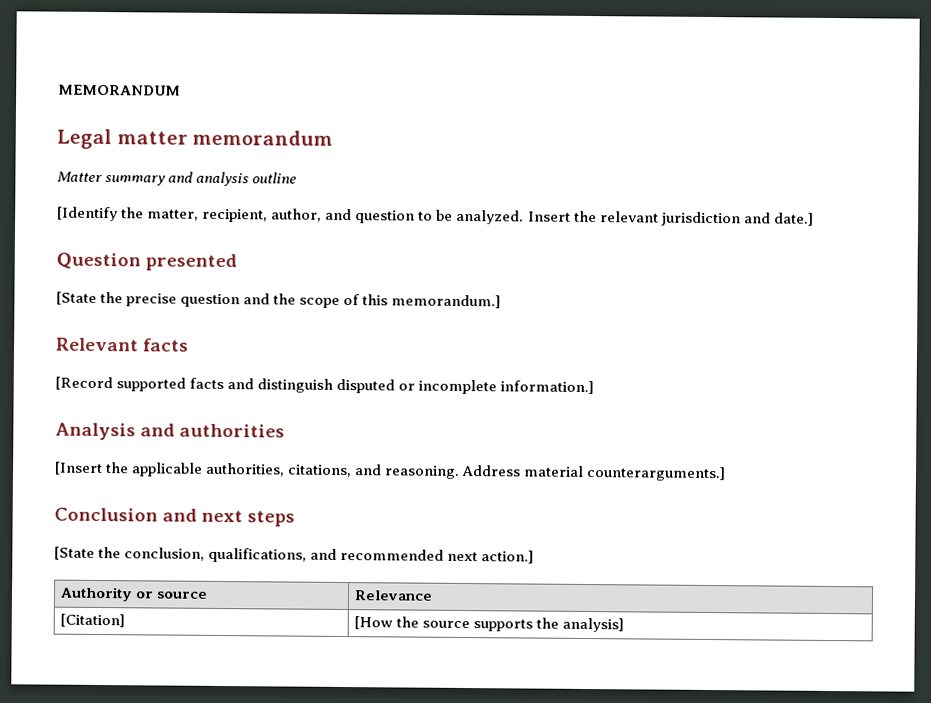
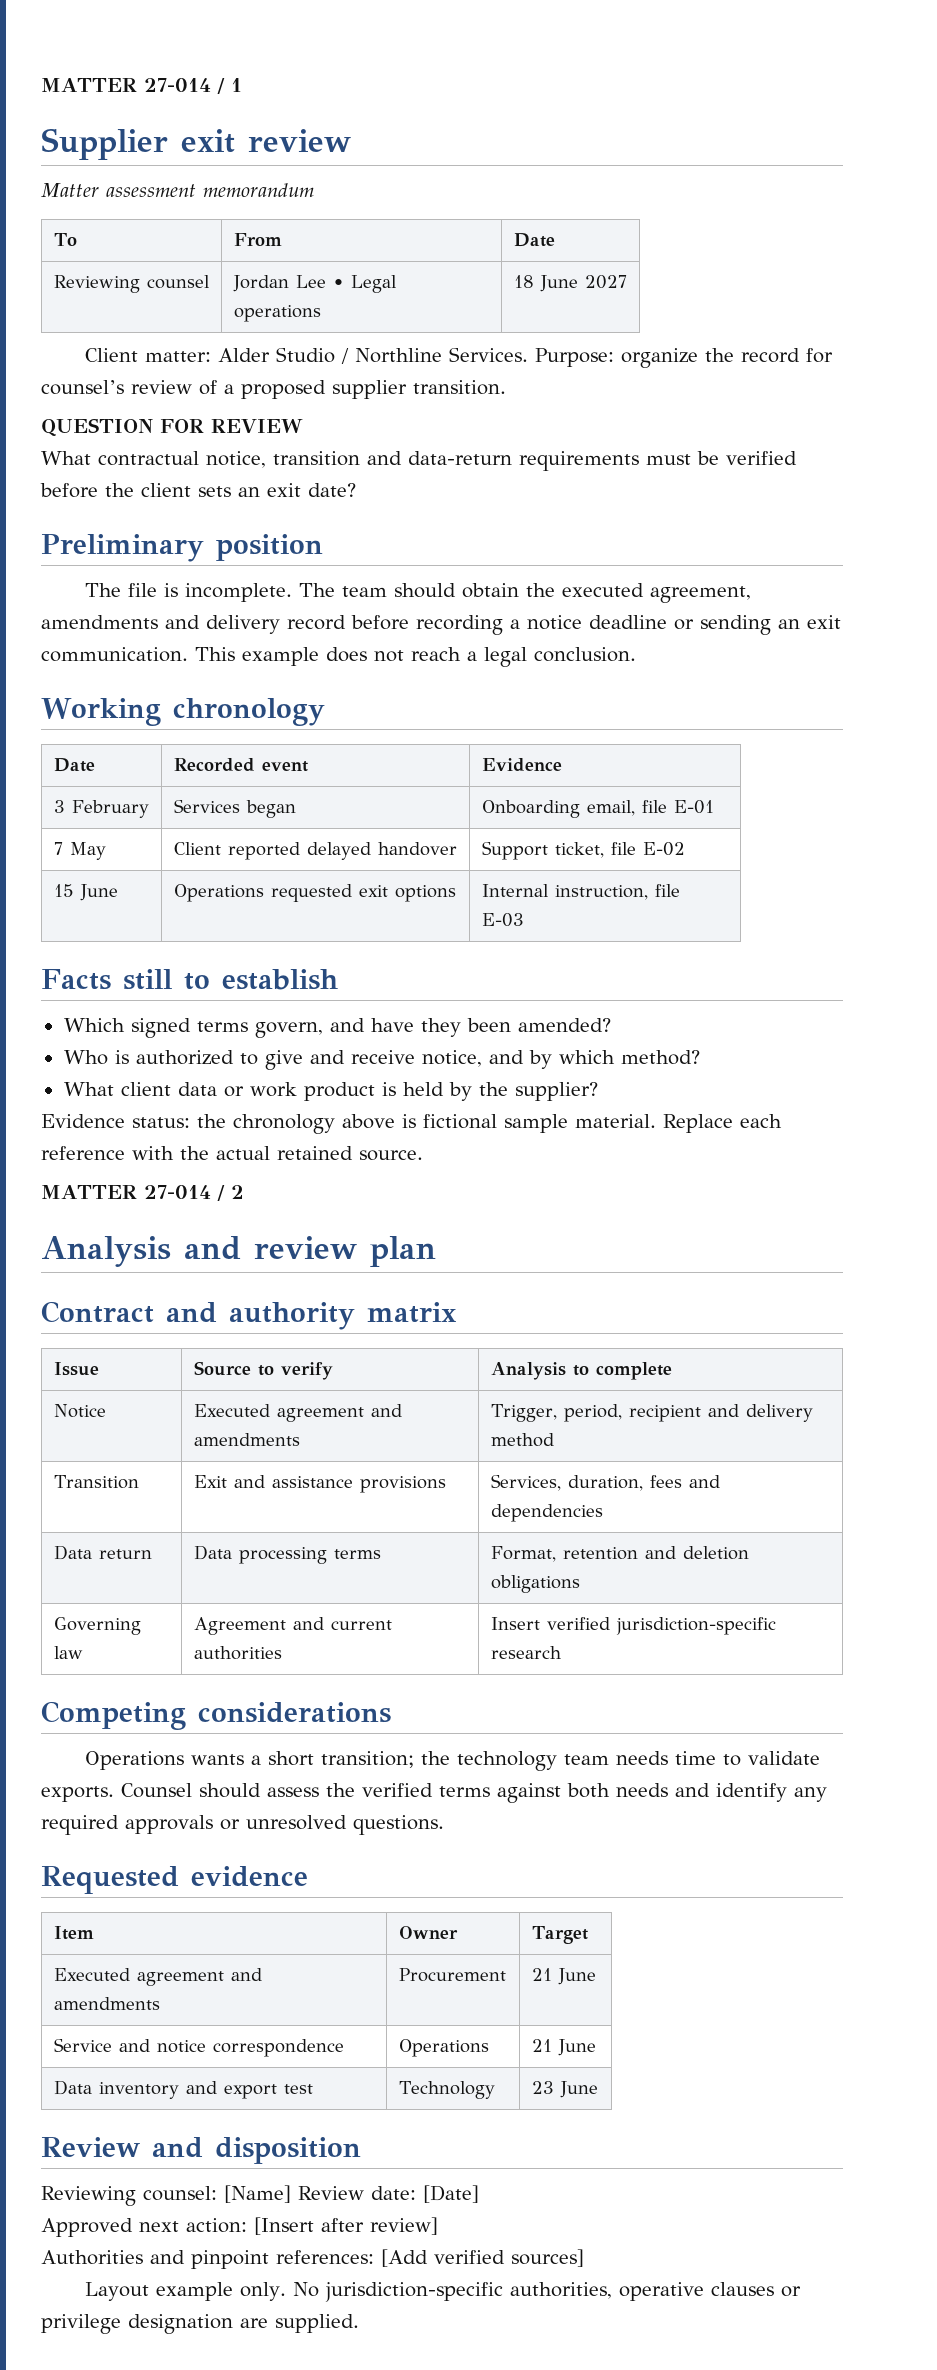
[58,84,181,96] [57,128,334,150] [57,171,298,187] [57,206,814,227] [56,252,238,272] [56,291,502,309] [55,337,190,352] [55,376,595,395] [55,422,286,441] [54,461,727,482] [54,507,296,527] [54,546,535,564] [59,586,208,602] [353,590,433,601] [59,613,125,628] [353,616,625,633] MEMORANDUM // Legal matter memorandum // Matter summary and analysis outline // [Identify the matter, recipient, author, and question to be analyzed. Insert the relevant jurisdiction and date.] // Question presented // [State the precise question and the scope of this memorandum.] // Relevant facts // [Record supported facts and distinguish disputed or incomplete information.] // Analysis and authorities // [Insert the applicable authorities, citations, and reasoning. Address material counterarguments.] // Conclusion and next steps // [State the conclusion, qualifications, and recommended next action.] // Authority or source | Relevance // [Citation] | [How the source supports the analysis] -> [41,78,242,94] [41,128,351,160] [41,183,314,197] [53,233,77,246] [233,233,282,246] [513,233,555,247] [53,275,210,293] [232,275,397,293] [233,305,321,322] [513,275,627,292] [85,347,834,368] [41,380,506,399] [41,418,303,437] [41,451,797,471] [40,483,356,498] [41,534,323,562] [85,583,752,603] [41,615,841,635] [41,647,636,667] [41,698,325,726] [53,758,95,772] [173,758,308,772] [481,758,562,772] [53,800,149,818] [173,799,296,818] [481,800,714,818] [53,842,106,860] [173,842,457,860] [481,841,685,860] [53,884,118,901] [173,884,456,902] [481,884,680,900] [481,913,524,927] [41,969,338,990] [63,1018,611,1038] [63,1050,700,1070] [63,1082,598,1101] [41,1114,782,1134] [41,1146,423,1161] [41,1185,244,1201] [41,1236,436,1267] [41,1301,457,1330] [53,1362,99,1376] [193,1361,333,1380] [490,1362,672,1380] [53,1404,106,1418] [193,1404,402,1422] [193,1433,300,1446] [490,1404,813,1422] [490,1433,554,1447] [53,1475,139,1489] [193,1475,446,1493] [490,1474,720,1491] [490,1504,603,1522] [53,1545,152,1560] [193,1545,381,1564] [490,1546,749,1562] [490,1575,580,1593] [53,1617,141,1635] [53,1646,83,1659] [193,1617,392,1635] [193,1646,282,1660] [490,1617,776,1635] [490,1646,561,1659] [41,1701,391,1730] [85,1751,821,1771] [41,1783,827,1803] [41,1815,444,1835] [41,1866,308,1894] [53,1926,94,1940] [398,1926,458,1939] [531,1926,588,1944] [53,1968,262,1986] [53,1997,160,2010] [398,1968,506,1982] [531,1968,596,1985] [53,2038,344,2057] [398,2039,489,2057] [531,2039,596,2056] [53,2080,313,2099] [398,2081,495,2099] [531,2081,598,2098] [41,2137,361,2164] [41,2185,479,2206] [41,2217,438,2237] [41,2249,584,2269] [85,2282,802,2302] [41,2314,359,2334] MATTER 27-014 / 1 // Supplier exit review // Matter assessment memorandum // To | From | Date // Reviewing counsel | Jordan Lee • Legal operations | 18 June 2027 // Client matter: Alder Studio / Northline Services. Purpose: organize the record for counsel’s review of a proposed supplier transition. // QUESTION FOR REVIEW // What contractual notice, transition and data-return requirements must be verified before the client sets an exit date? // Preliminary position // The file is incomplete. The team should obtain the executed agreement, amendments and delivery record before recording a notice deadline or sending an exit communication. This example does not reach a legal conclusion. // Working chronology // Date | Recorded event | Evidence // 3 February | Services began | Onboarding email, file E-01 // 7 May | Client reported delayed handover | Support ticket, file E-02 // 15 June | Operations requested exit options | Internal instruction, file E-03 // Facts still to establish // Which signed terms govern, and have they been amended? // Who is authorized to give and receive notice, and by which method? // What client data or work product is held by the supplier? // Evidence status: the chronology above is fictional sample material. Replace each reference with the actual retained source. // MATTER 27-014 / 2 // Analysis and review plan // Contract and authority matrix // Issue | Source to verify | Analysis to complete // Notice | Executed agreement and amendments | Trigger, period, recipient and delivery method // Transition | Exit and assistance provisions | Services, duration, fees and dependencies // Data return | Data processing terms | Format, retention and deletion obligations // Governing law | Agreement and current authorities | Insert verified jurisdiction-specific research // Competing considerations // Operations wants a short transition; the technology team needs time to validate exports. Counsel should assess the verified terms against both needs and identify any required approvals or unresolved questions. // Requested evidence // Item | Owner | Target // Executed agreement and amendments | Procurement | 21 June // Service and notice correspondence | Operations | 21 June // Data inventory and export test | Technology | 23 June // Review and disposition // Reviewing counsel: [Name] Review date: [Date] // Approved next action: [Insert after review] // Authorities and pinpoint references: [Add verified sources] // Layout example only. No jurisdiction-specific authorities, operative clauses or privilege designation are supplied.

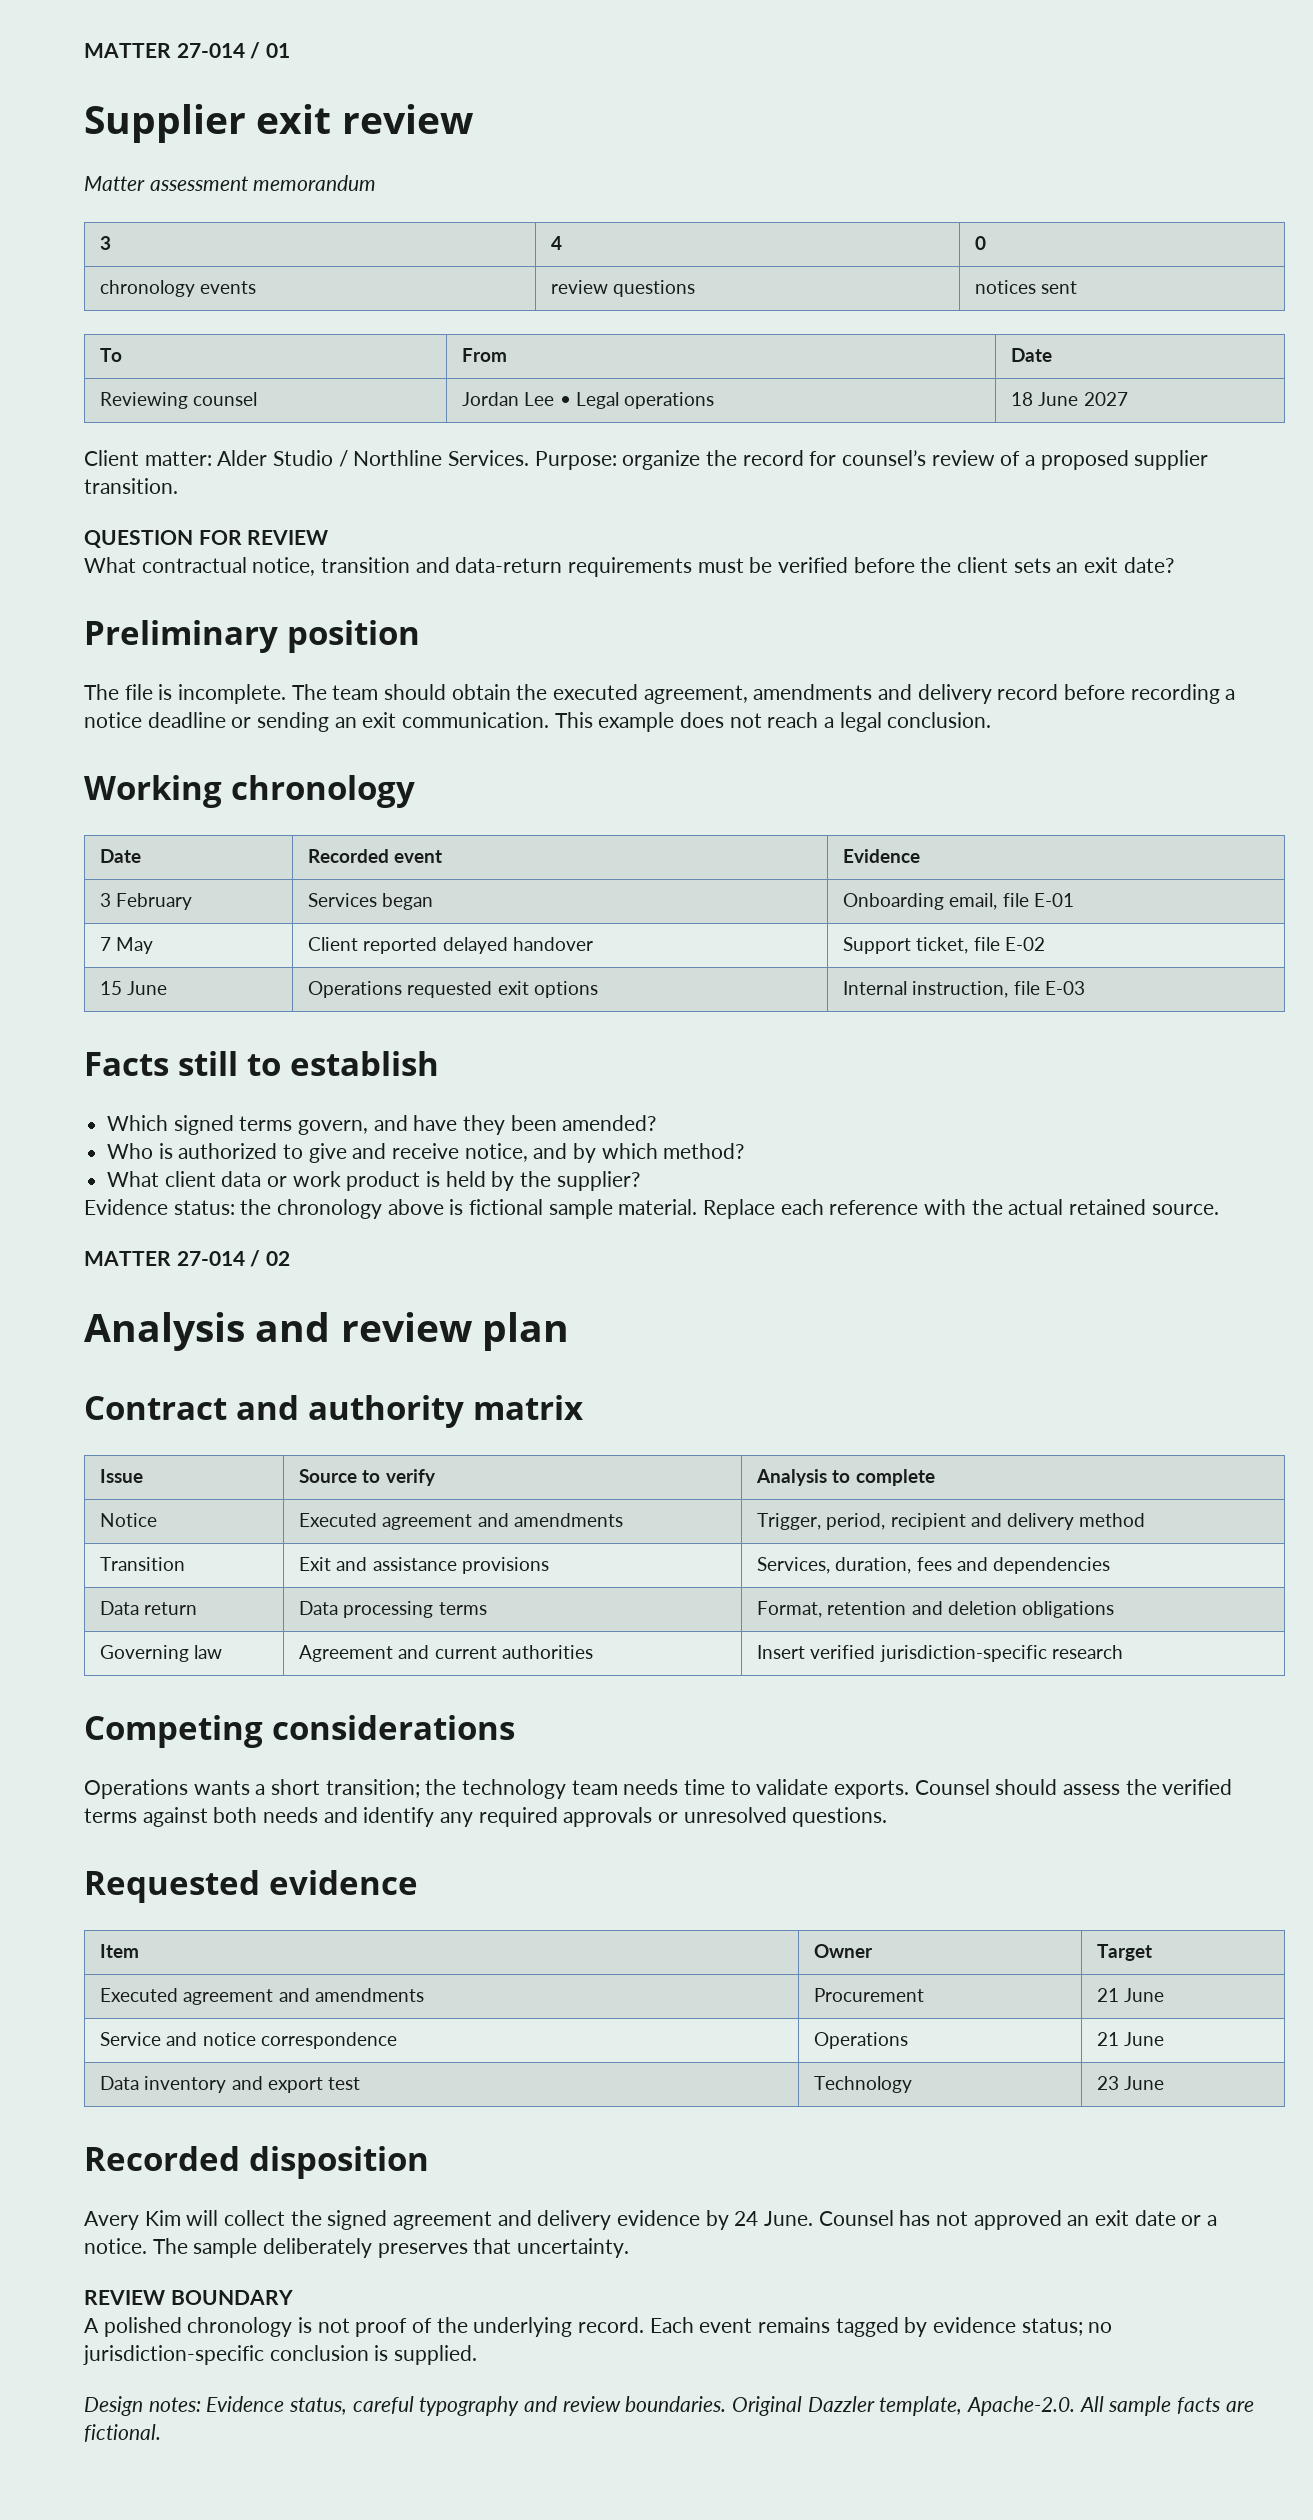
[41,78,242,94] MATTER 27-014 / 1 -> [84,42,291,59] MATTER 27-014 / 01
(314, 190) none -> [100,236,112,250] [551,236,563,250] [975,236,987,250] [100,280,257,297] [551,280,696,297] [975,280,1078,294] // 3 | 4 | 0 // chronology events | review questions | notices sent
[230,1185,244,1199] 2 -> [266,1251,291,1266] 02
[41,2137,203,2158] Review and -> [84,2146,240,2171] Recorded
[41,2185,479,2206] [41,2217,438,2237] [41,2249,584,2269] [85,2282,802,2302] [41,2314,359,2334] Reviewing counsel: [Name] Review date: [Date] // Approved next action: [Insert after review] // Authorities and pinpoint references: [Add verified sources] // Layout example only. No jurisdiction-specific authorities, operative clauses or privilege designation are supplied. -> [84,2210,1218,2230] [84,2238,630,2258] [84,2290,293,2305] [84,2317,1113,2337] [83,2345,478,2365] [84,2396,1254,2416] [84,2424,161,2442] Avery Kim will collect the signed agreement and delivery evidence by 24 June. Counsel has not approved an exit date or a notice. The sample deliberately preserves that uncertainty. // REVIEW BOUNDARY // A polished chronology is not proof of the underlying record. Each event remains tagged by evidence status; no jurisdiction-specific conclusion is supplied. // Design notes: Evidence status, careful typography and review boundaries. Original Dazzler template, Apache-2.0. All sample facts are fictional.

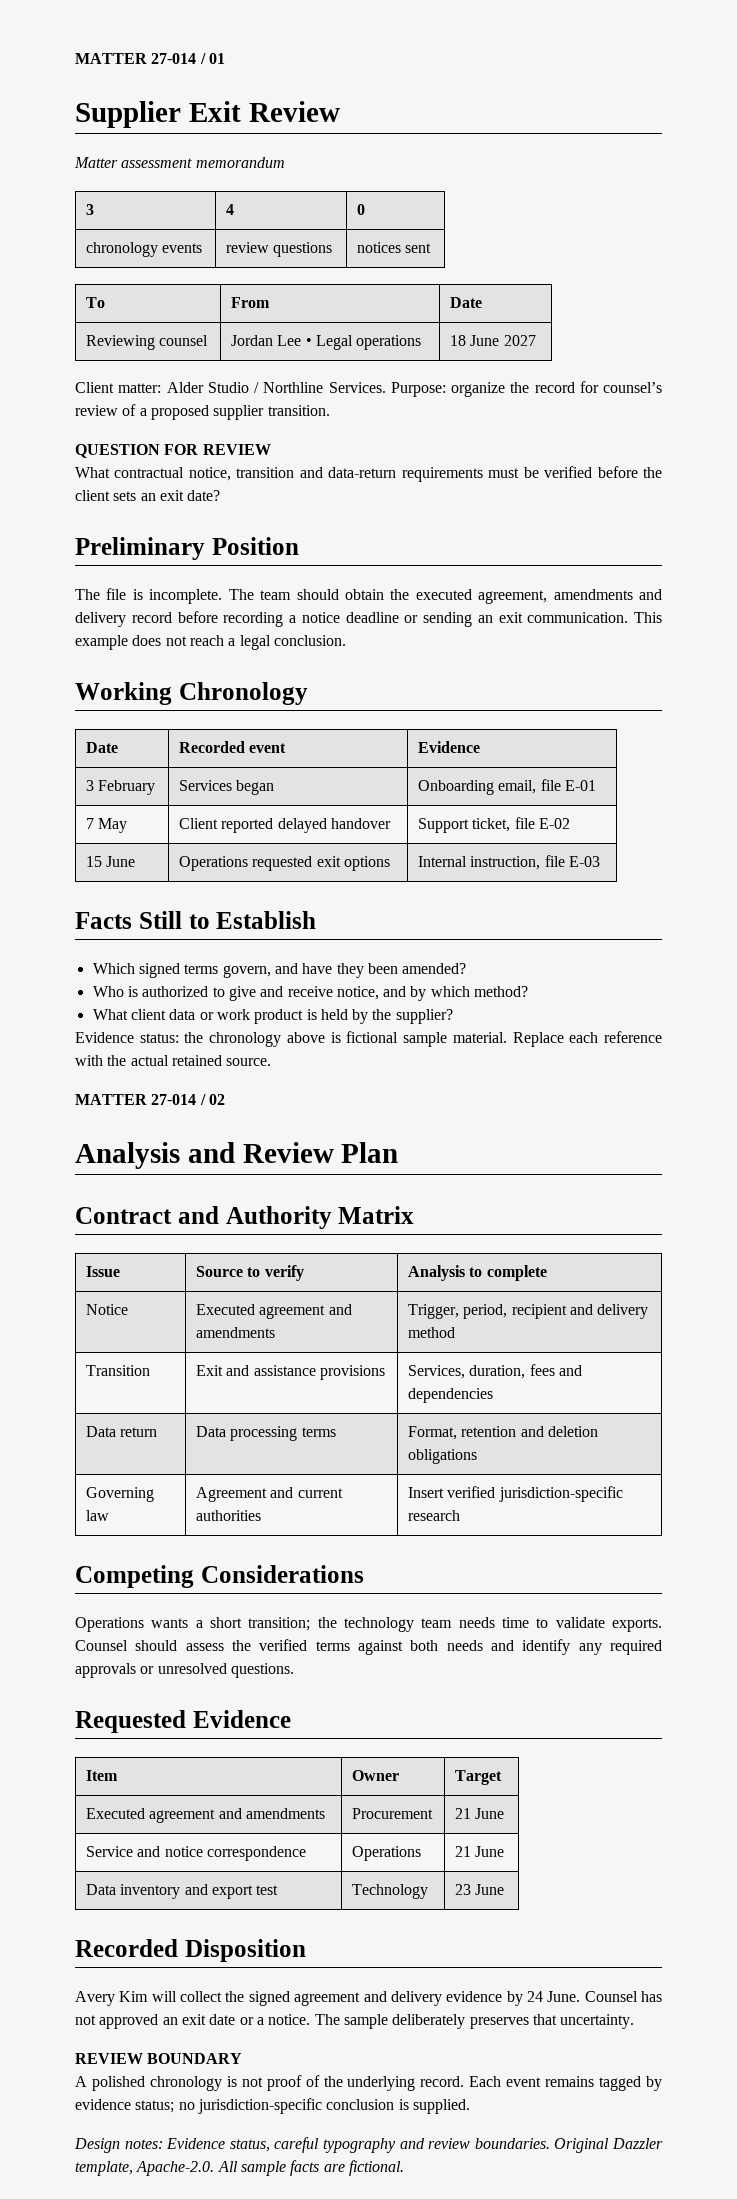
[256,104,473,134] exit review -> [188,101,340,122] Exit Review
[286,620,420,653] position -> [211,537,299,555] Position
[230,775,415,808] chronology -> [178,682,308,705] Chronology
[178,1051,439,1076] still to establish -> [138,911,317,929] Still to Establish
[340,1312,570,1351] review plan -> [242,1142,399,1163] Review Plan
[307,1395,583,1428] authority matrix -> [225,1206,415,1229] Authority Matrix
[272,1715,515,1740] considerations -> [200,1565,364,1583] Considerations
[269,1870,418,1895] evidence -> [192,1710,291,1728] Evidence
[248,2146,429,2179] disposition -> [184,1939,306,1962] Disposition

